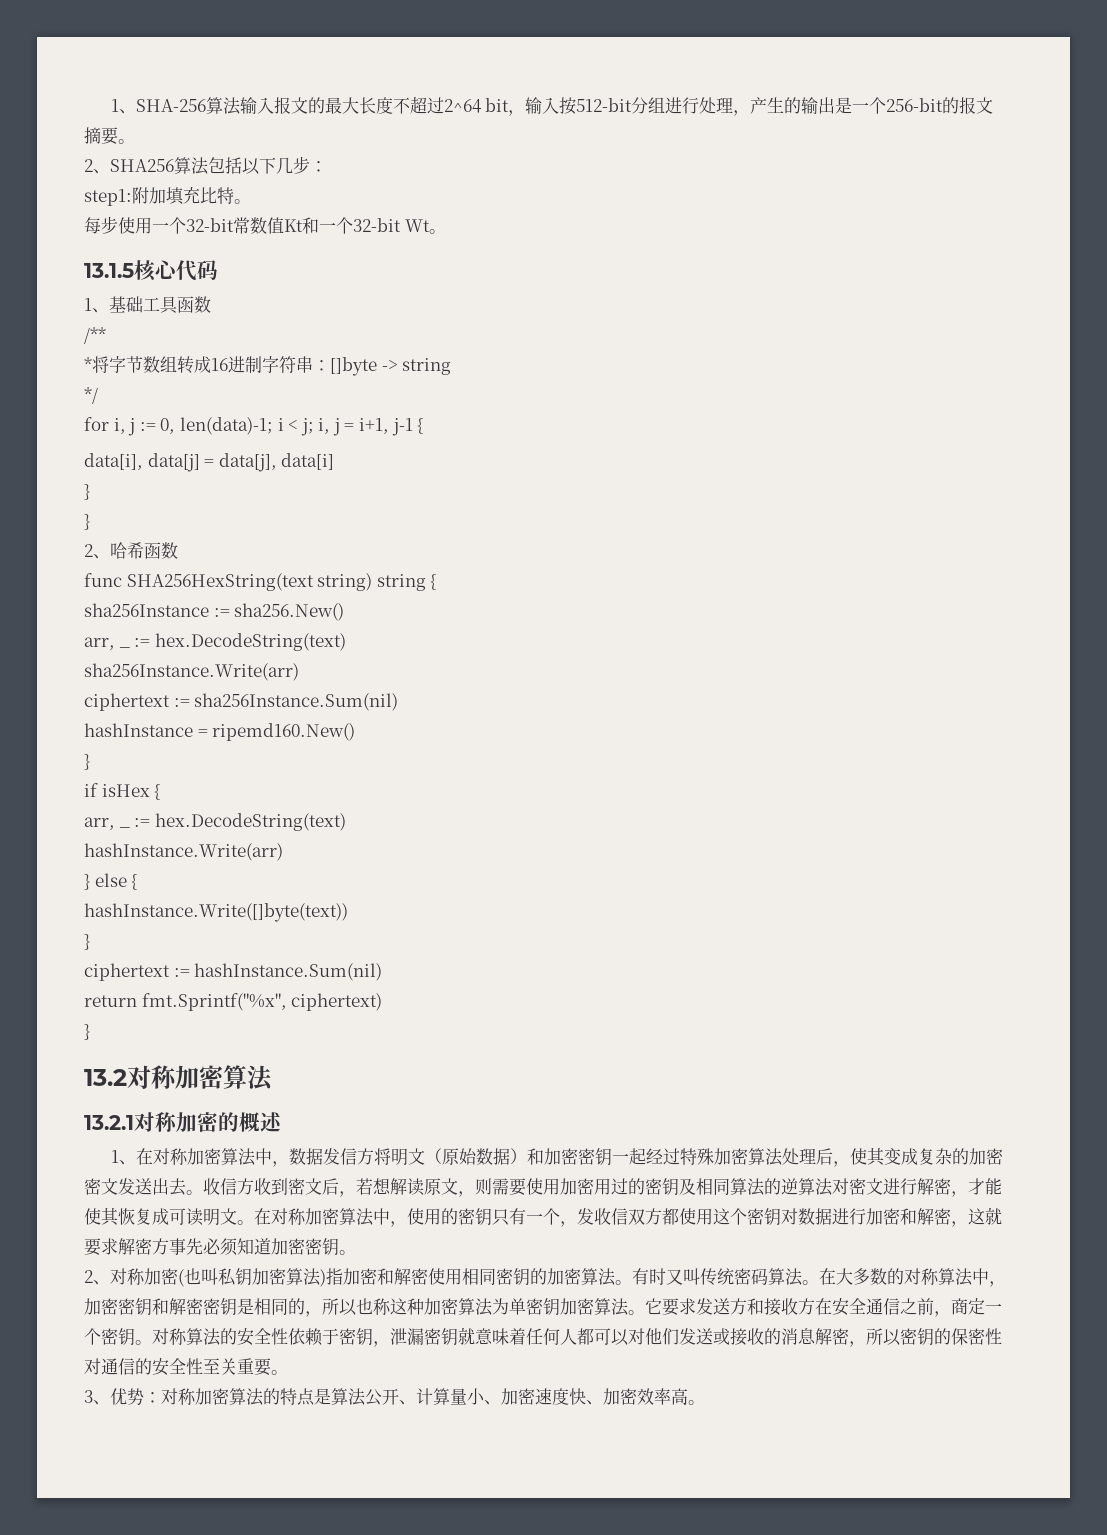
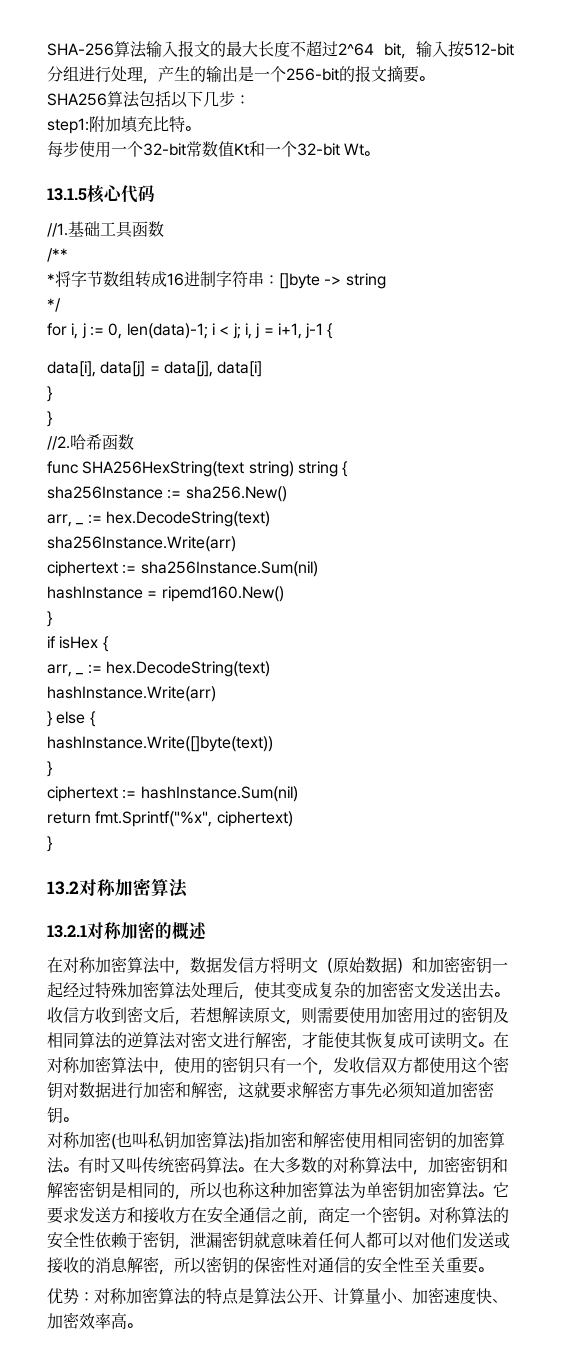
[110,99,136,114] 1、 -> (47, 49) none
[84,159,110,174] 2、 -> (434, 78) none
[84,298,109,313] 1、 -> [47,223,68,237] //1.
[84,544,110,559] 2、 -> [47,436,70,450] //2.
[110,1150,136,1165] 1、 -> (207, 931) none
[84,1270,110,1285] 2、 -> (78, 1119) none
[84,1390,110,1405] 3、 -> (493, 1269) none

